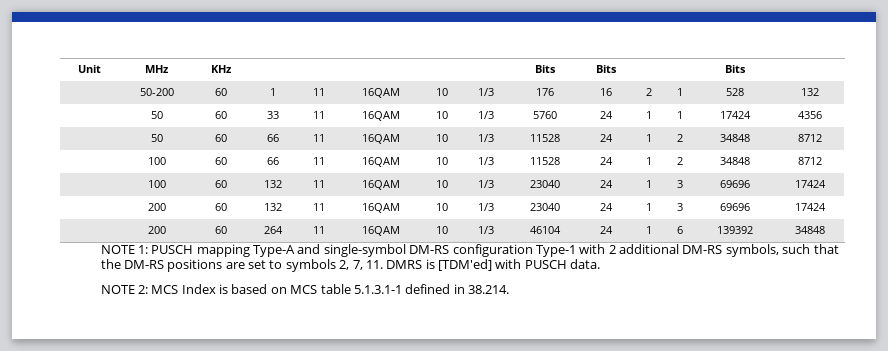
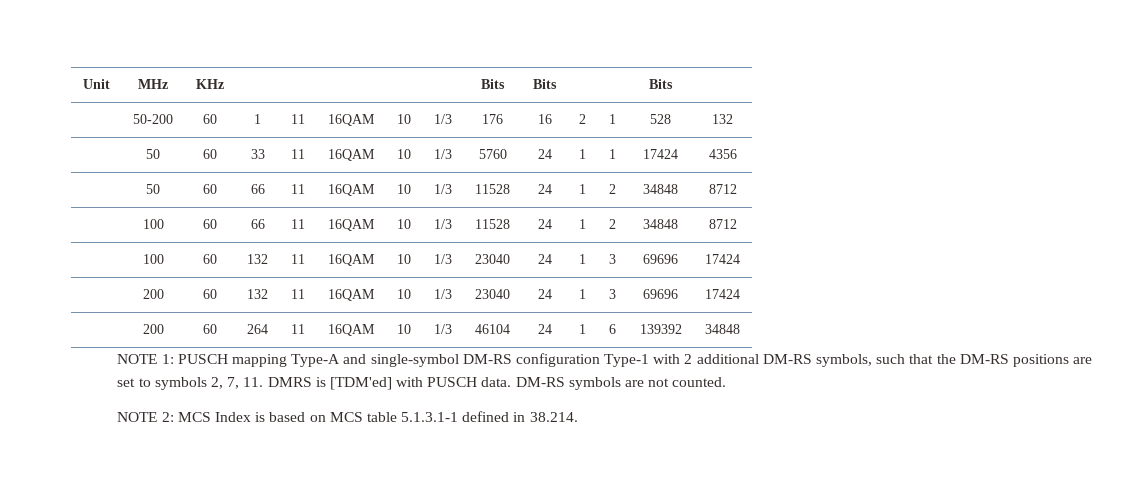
(601, 264) none -> [515,377,727,390] DM-RS symbols are not counted.

